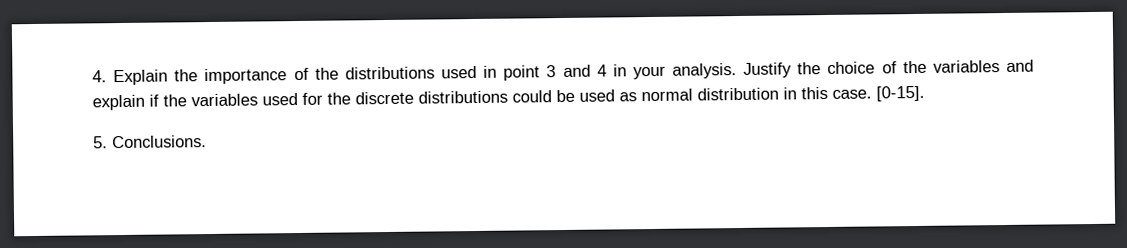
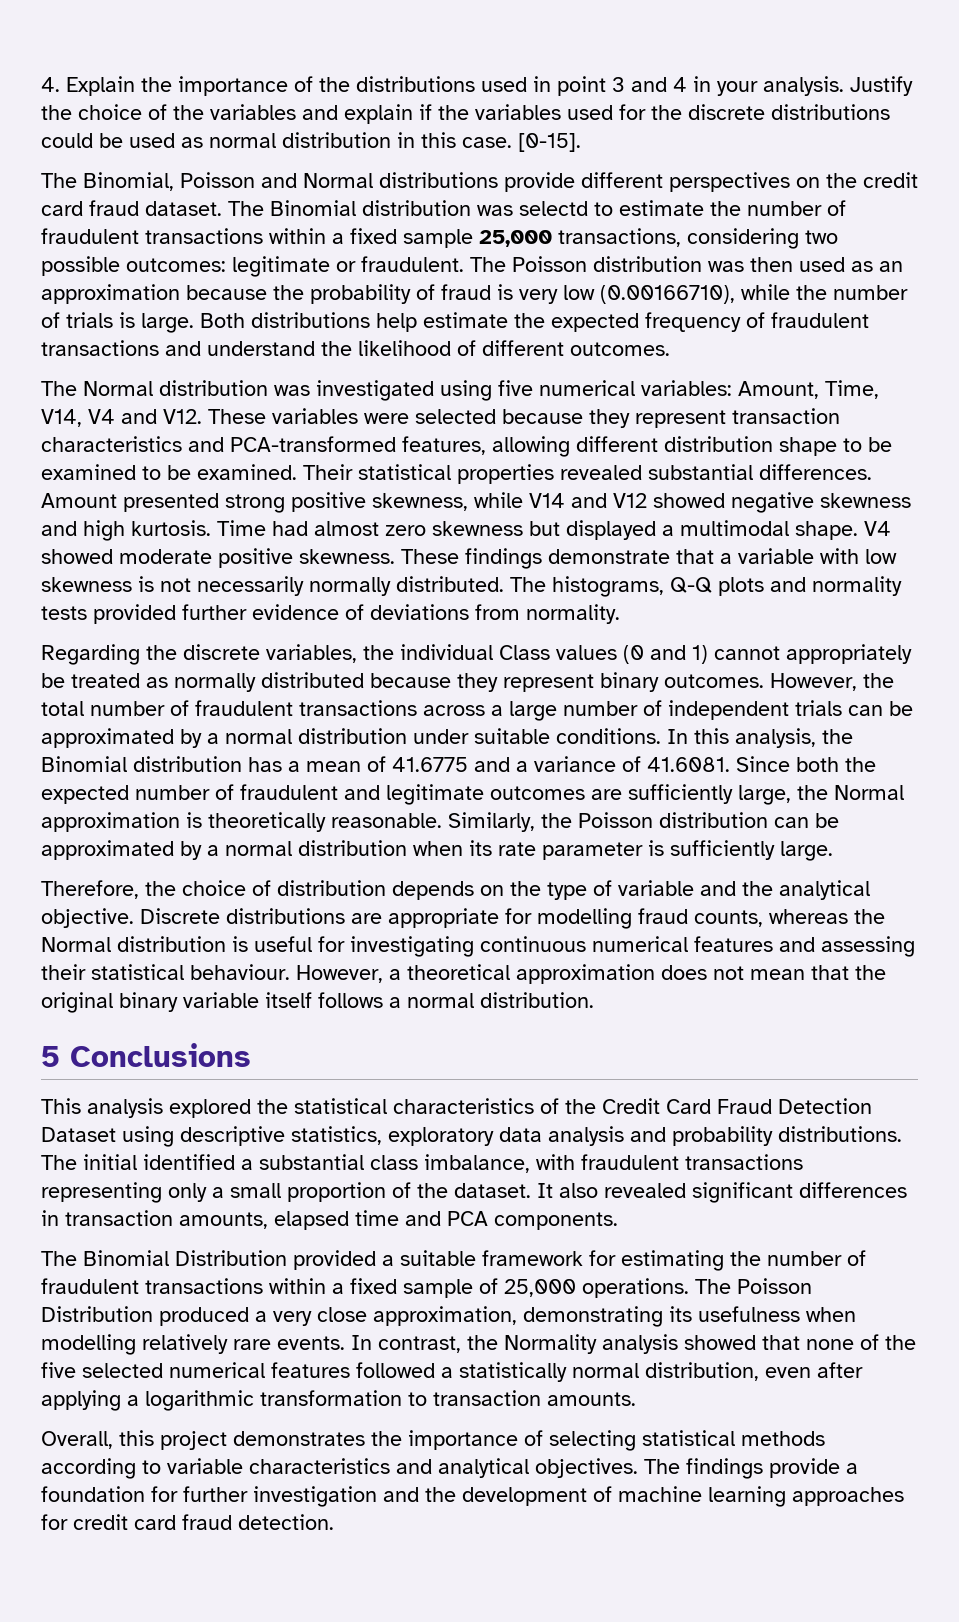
[93,135,207,149] 5. Conclusions. -> [41,172,918,192] [41,200,846,216] [41,228,838,249] [41,256,903,277] [41,284,908,304] [41,312,869,333] [41,340,670,356] [41,380,879,401] [41,408,840,428] [41,436,892,457] [41,464,872,484] [41,492,911,513] [41,520,891,541] [41,548,897,569] [41,576,902,597] [41,604,620,624] [41,644,912,665] [41,672,894,692] [41,700,913,721] [41,728,853,748] [41,756,876,772] [41,784,904,805] [41,812,839,832] [41,840,833,861] [41,880,870,900] [41,908,885,929] [41,936,915,957] [41,964,886,984] [41,992,594,1013] [41,1043,251,1067] [41,1098,872,1118] [41,1126,902,1147] [41,1154,803,1173] [41,1182,907,1203] [41,1210,618,1230] [41,1250,866,1271] [41,1278,812,1298] [41,1306,856,1327] [41,1334,916,1355] [41,1362,863,1382] [41,1390,636,1411] [41,1430,825,1451] [41,1458,858,1479] [41,1486,904,1507] [41,1514,334,1530] The Binomial, Poisson and Normal distributions provide different perspectives on the credit card fraud dataset. The Binomial distribution was selectd to estimate the number of fraudulent transactions within a fixed sample 25,000 transactions, considering two possible outcomes: legitimate or fraudulent. The Poisson distribution was then used as an approximation because the probability of fraud is very low (0.00166710), while the number of trials is large. Both distributions help estimate the expected frequency of fraudulent transactions and understand the likelihood of different outcomes. // The Normal distribution was investigated using five numerical variables: Amount, Time, V14, V4 and V12. These variables were selected because they represent transaction characteristics and PCA-transformed features, allowing different distribution shape to be examined to be examined. Their statistical properties revealed substantial differences. Amount presented strong positive skewness, while V14 and V12 showed negative skewness and high kurtosis. Time had almost zero skewness but displayed a multimodal shape. V4 showed moderate positive skewness. These findings demonstrate that a variable with low skewness is not necessarily normally distributed. The histograms, Q-Q plots and normality tests provided further evidence of deviations from normality. // Regarding the discrete variables, the individual Class values (0 and 1) cannot appropriately be treated as normally distributed because they represent binary outcomes. However, the total number of fraudulent transactions across a large number of independent trials can be approximated by a normal distribution under suitable conditions. In this analysis, the Binomial distribution has a mean of 41.6775 and a variance of 41.6081. Since both the expected number of fraudulent and legitimate outcomes are sufficiently large, the Normal approximation is theoretically reasonable. Similarly, the Poisson distribution can be approximated by a normal distribution when its rate parameter is sufficiently large. // Therefore, the choice of distribution depends on the type of variable and the analytical objective. Discrete distributions are appropriate for modelling fraud counts, whereas the Normal distribution is useful for investigating continuous numerical features and assessing their statistical behaviour. However, a theoretical approximation does not mean that the original binary variable itself follows a normal distribution. // 5 Conclusions // This analysis explored the statistical characteristics of the Credit Card Fraud Detection Dataset using descriptive statistics, exploratory data analysis and probability distributions. The initial identified a substantial class imbalance, with fraudulent transactions representing only a small proportion of the dataset. It also revealed significant differences in transaction amounts, elapsed time and PCA components. // The Binomial Distribution provided a suitable framework for estimating the number of fraudulent transactions within a fixed sample of 25,000 operations. The Poisson Distribution produced a very close approximation, demonstrating its usefulness when modelling relatively rare events. In contrast, the Normality analysis showed that none of the five selected numerical features followed a statistically normal distribution, even after applying a logarithmic transformation to transaction amounts. // Overall, this project demonstrates the importance of selecting statistical methods according to variable characteristics and analytical objectives. The findings provide a foundation for further investigation and the development of machine learning approaches for credit card fraud detection.

